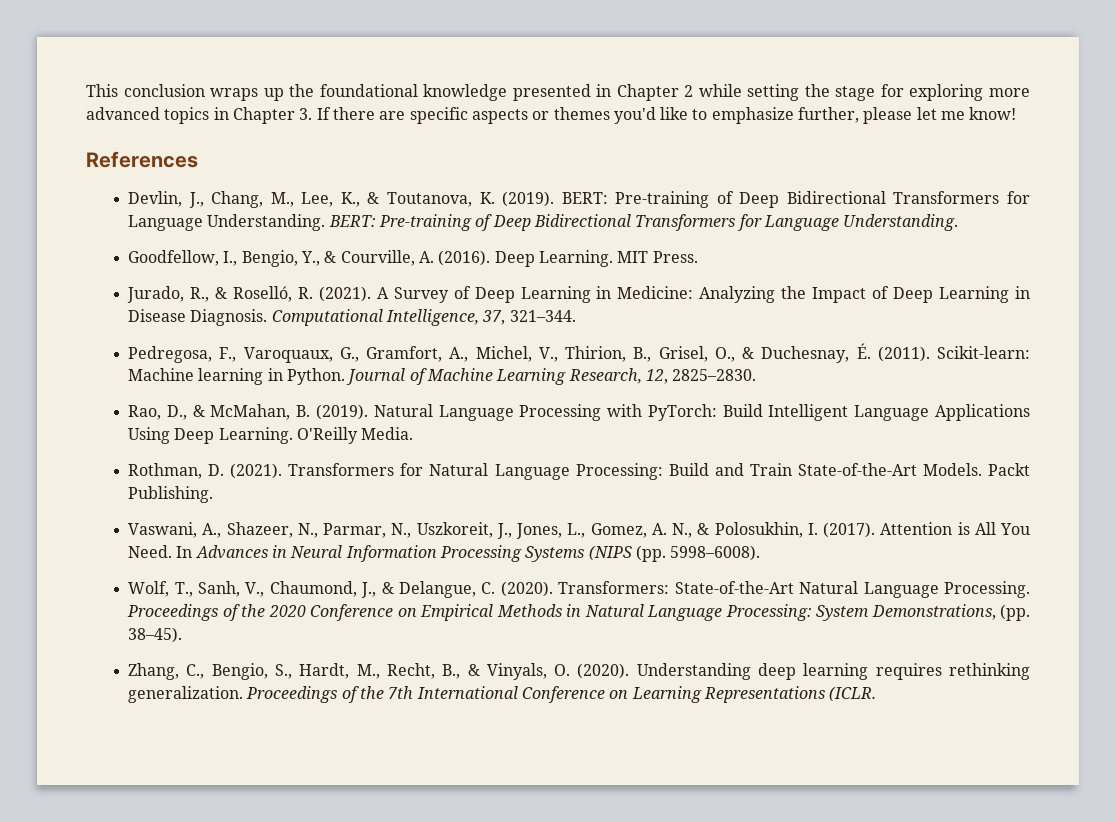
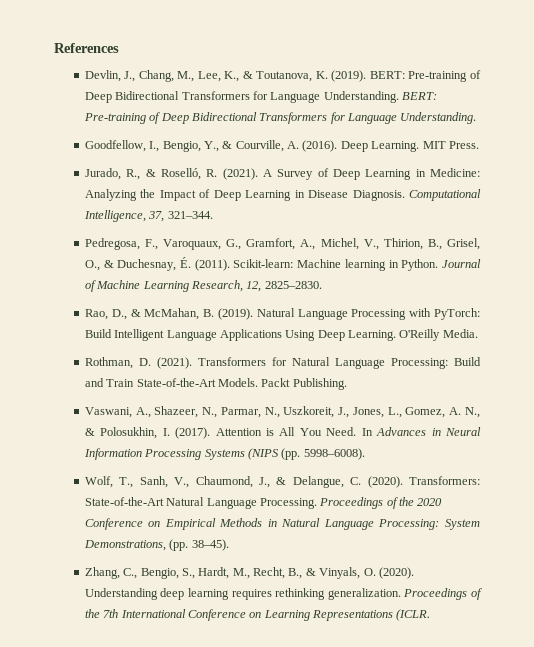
[86,84,1030,101] [86,107,1017,124] This conclusion wraps up the foundational knowledge presented in Chapter 2 while setting the stage for exploring more advanced topics in Chapter 3. If there are specific aspects or themes you'd like to emphasize further, please let me know! // -> (54, 48) none

